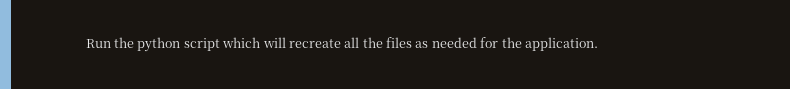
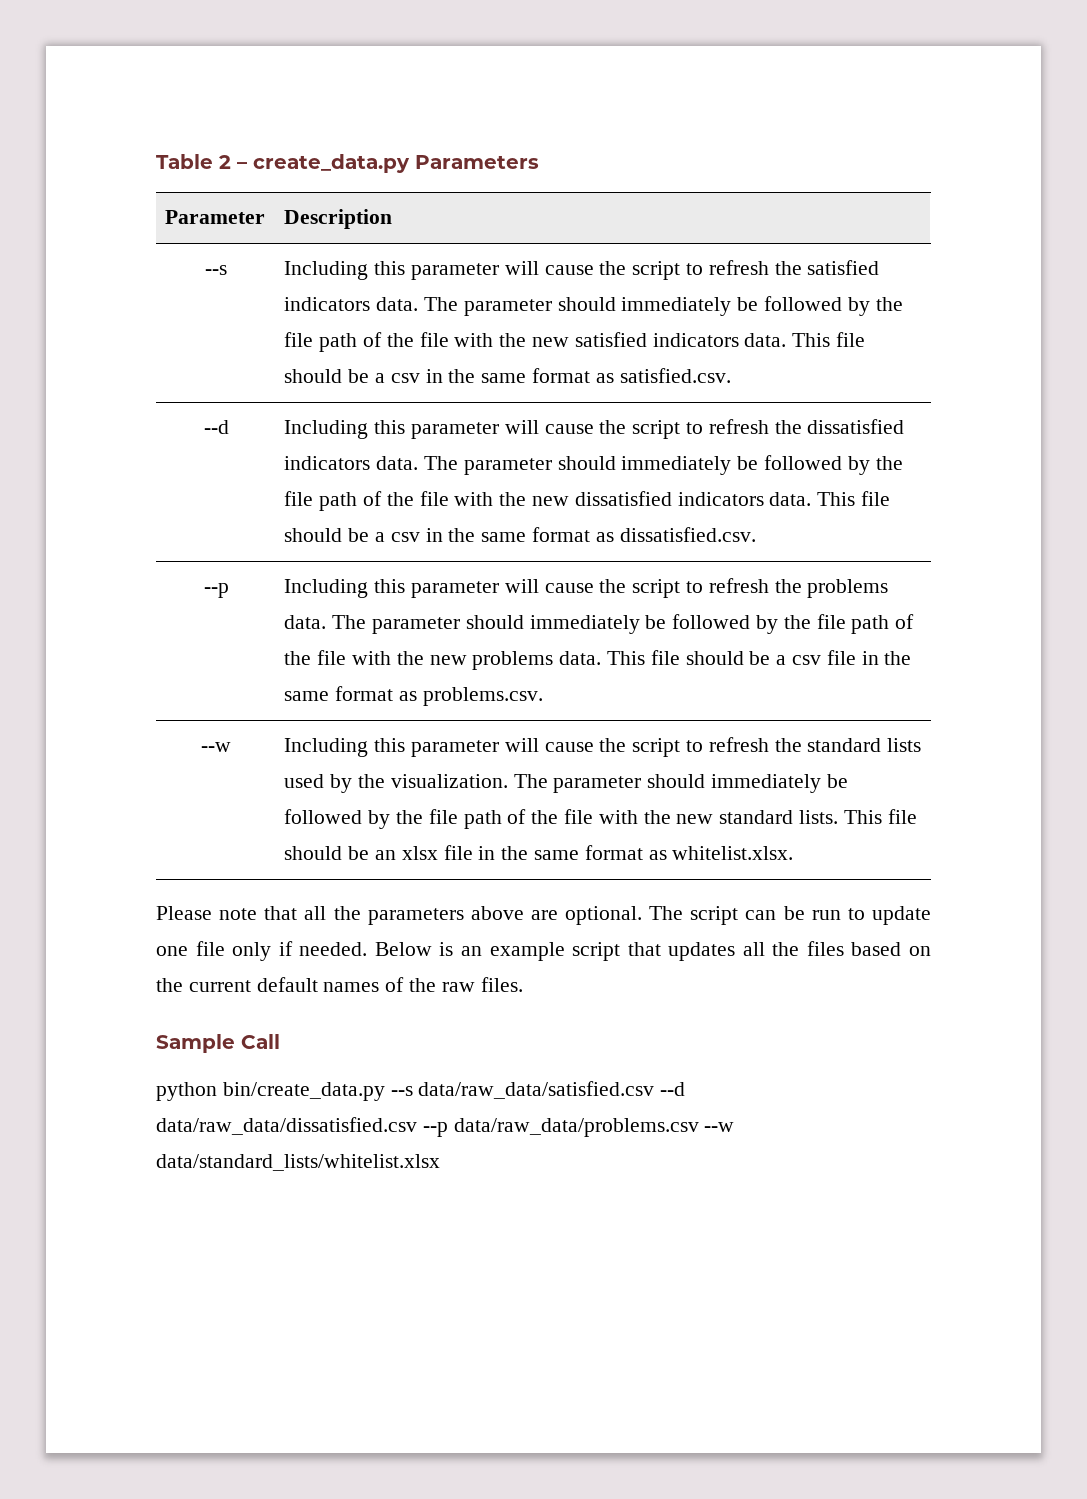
[85,37,598,52] Run the python script which will recreate all the files as needed for the application. -> [156,154,539,173] [165,210,266,224] [284,209,393,229] [205,265,227,275] [284,260,880,280] [284,296,903,316] [284,332,865,352] [284,368,731,383] [203,420,229,434] [284,419,905,439] [284,455,903,475] [284,491,890,511] [284,527,756,542] [203,583,229,598] [284,578,889,598] [284,614,915,634] [284,650,912,670] [284,686,543,706] [201,742,231,752] [284,737,922,757] [284,774,848,793] [284,809,917,829] [284,845,794,860] [156,906,931,925] [156,941,931,961] [156,977,523,992] [156,1034,280,1053] [156,1081,686,1101] [156,1117,735,1137] [156,1154,440,1171] Table 2 – create_data.py Parameters // Parameter | Description // --s | Including this parameter will cause the script to refresh the satisfied indicators data. The parameter should immediately be followed by the file path of the file with the new satisfied indicators data. This file should be a csv in the same format as satisfied.csv. // --d | Including this parameter will cause the script to refresh the dissatisfied indicators data. The parameter should immediately be followed by the file path of the file with the new dissatisfied indicators data. This file should be a csv in the same format as dissatisfied.csv. // --p | Including this parameter will cause the script to refresh the problems data. The parameter should immediately be followed by the file path of the file with the new problems data. This file should be a csv file in the same format as problems.csv. // --w | Including this parameter will cause the script to refresh the standard lists used by the visualization. The parameter should immediately be followed by the file path of the file with the new standard lists. This file should be an xlsx file in the same format as whitelist.xlsx. // Please note that all the parameters above are optional. The script can be run to update one file only if needed. Below is an example script that updates all the files based on the current default names of the raw files. // Sample Call // python bin/create_data.py --s data/raw_data/satisfied.csv --d data/raw_data/dissatisfied.csv --p data/raw_data/problems.csv --w data/standard_lists/whitelist.xlsx

